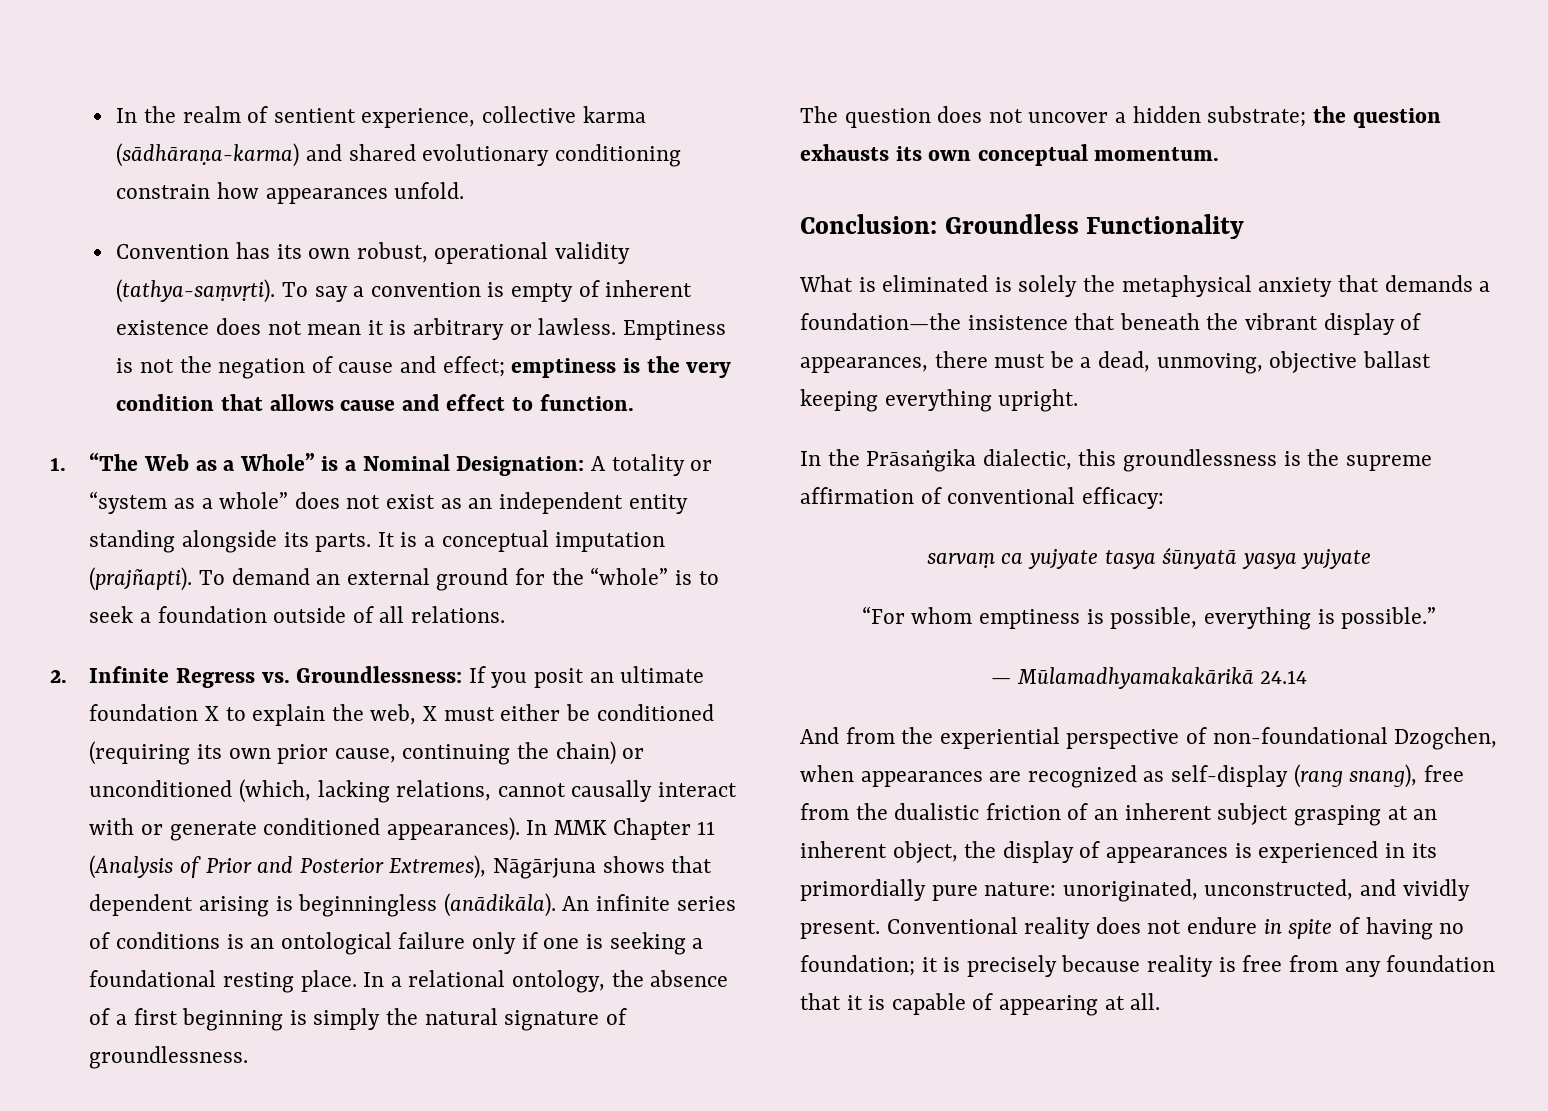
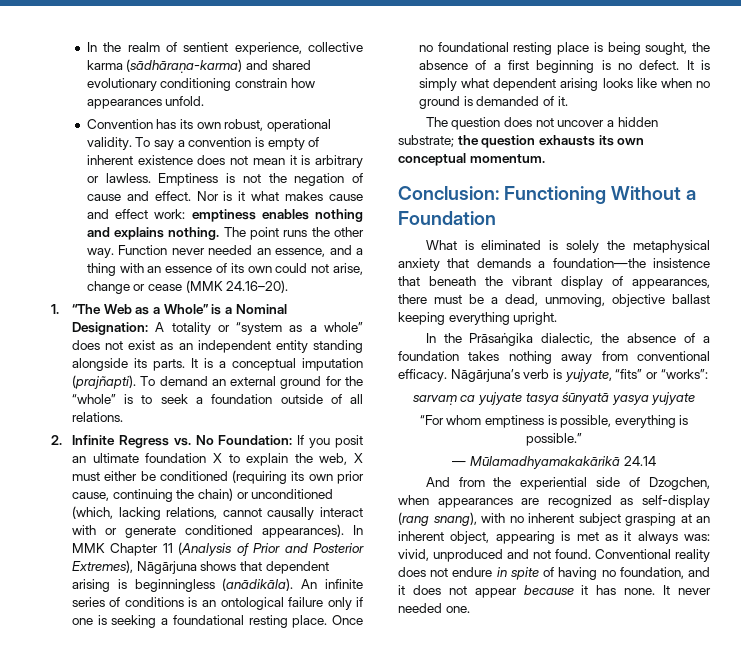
[555,242,631,264] [116,279,276,303] validity (tathya-saṃvṛti). -> [86,137,132,150] validity.
[442,356,732,378] [116,394,634,411] effect; emptiness is the very condition that allows cause and effect to function. -> [154,191,363,201] [86,209,363,222] [86,227,365,240] [86,245,363,258] [86,263,364,276] [86,280,289,294] effect. Nor is it what makes cause and effect work: emptiness enables nothing and explains nothing. The point runs the other way. Function never needed an essence, and a thing with an essence of its own could not arise, change or cease (MMK 24.16–20).
[296,666,463,683] Groundlessness: -> [195,435,293,445] No Foundation:
[363,970,606,993] In a relational ontology, -> [332,615,363,625] [418,42,688,55] Once no foundational resting place is being sought,
[313,1008,627,1031] [89,1046,249,1069] simply the natural signature of groundlessness. -> [617,60,710,70] [418,78,710,91] [418,96,568,109] no defect. It is simply what dependent arising looks like when no ground is demanded of it.
[944,214,1245,239] Groundless Functionality -> [504,186,697,204] [398,211,496,225] Functioning Without a Foundation
[1078,449,1432,472] [800,487,1164,509] this groundlessness is the supreme affirmation of conventional efficacy: -> [601,333,710,343] [398,351,710,364] [398,369,708,382] the absence of a foundation takes nothing away from conventional efficacy. Nāgārjuna’s verb is yujyate, “fits” or “works”:
[1066,727,1388,749] perspective of non-foundational -> [596,477,641,487] side of
[1423,765,1464,782] [800,803,1119,820] free from the dualistic friction of an -> [481,513,524,523] with no
[964,841,1437,863] [800,879,1470,902] [800,920,880,939] the display of appearances is experienced in its primordially pure nature: unoriginated, unconstructed, and vividly present. -> [495,531,710,544] [398,549,591,562] appearing is met as it always was: vivid, unproduced and not found.
[800,955,1496,977] [800,993,1161,1016] foundation; it is precisely because reality is free from any foundation that it is capable of appearing at all. -> [619,567,710,579] [398,585,711,598] [398,603,470,613] foundation, and it does not appear because it has none. It never needed one.

